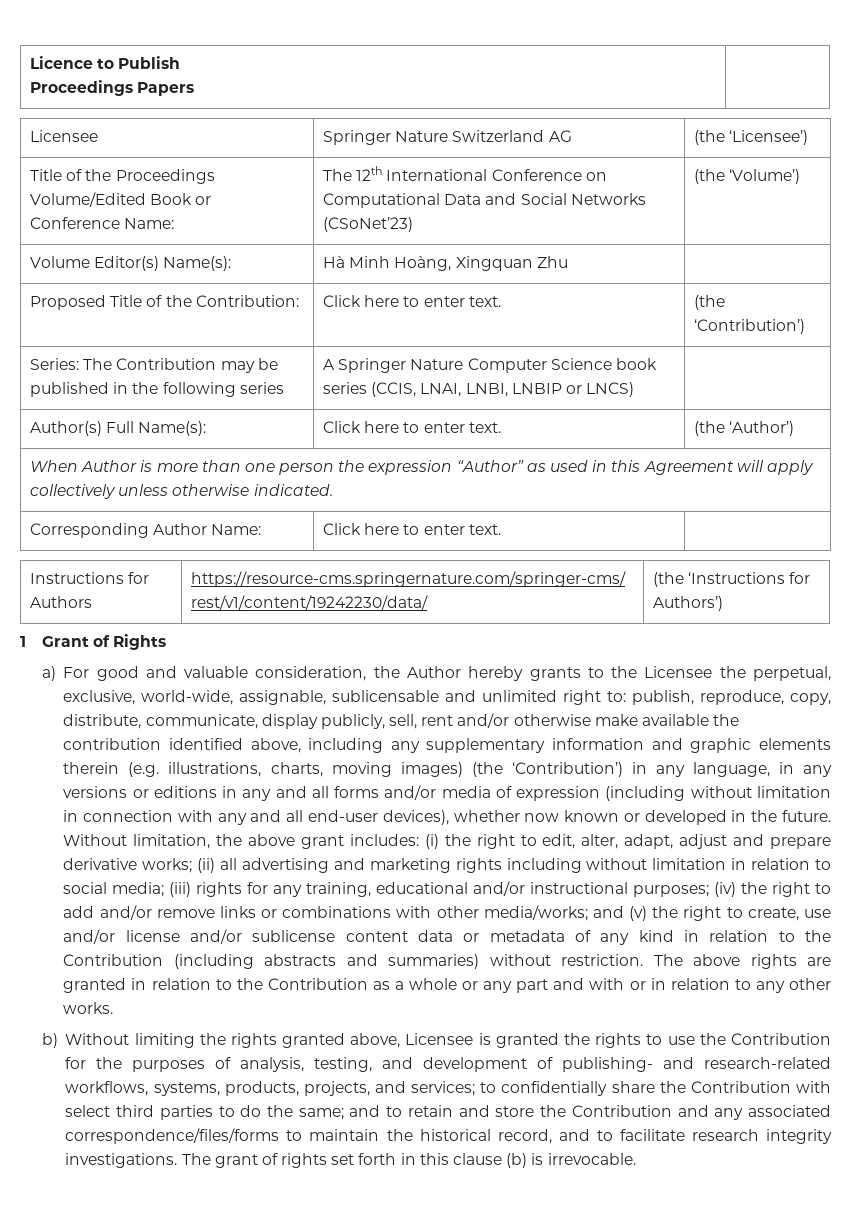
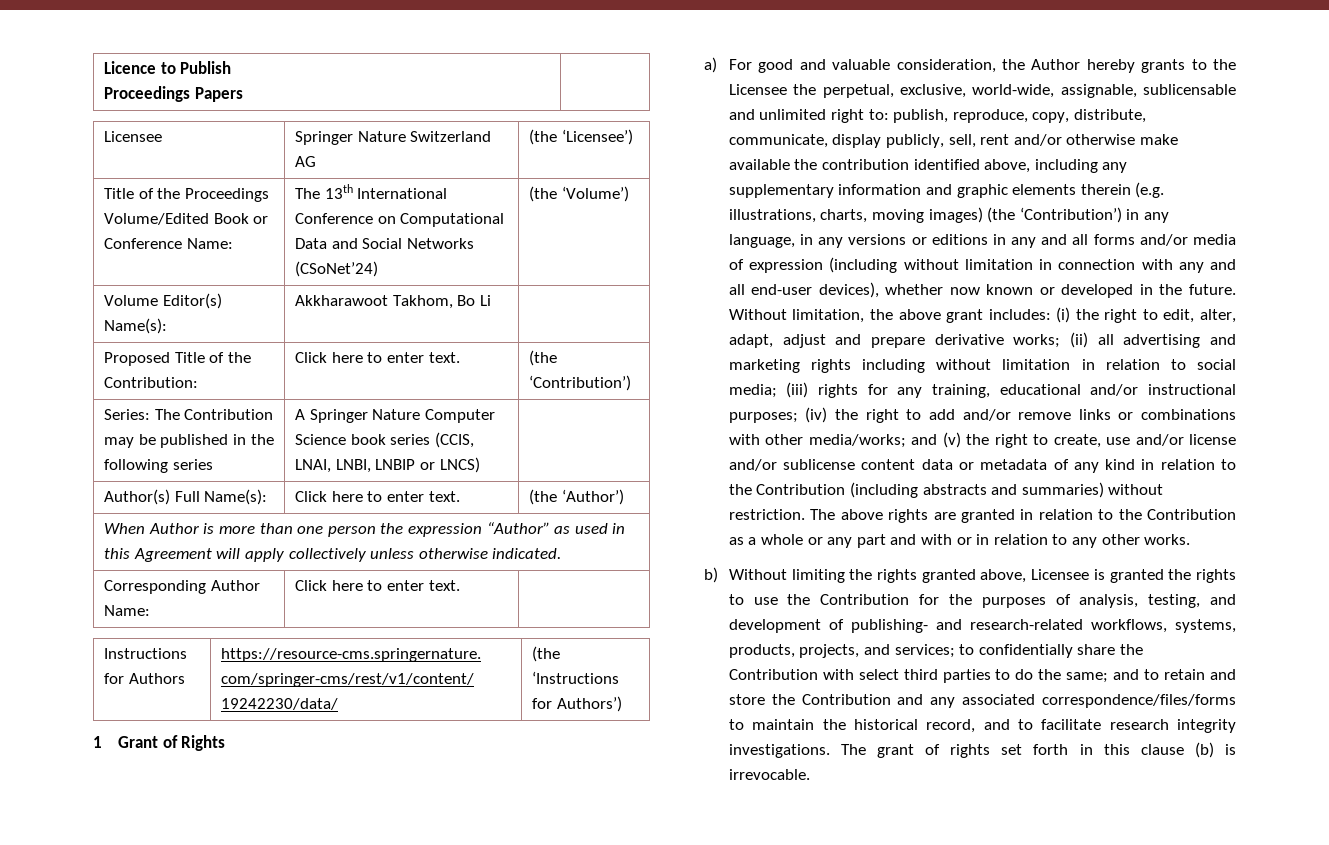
[356,166,383,181] 12th -> [324,184,353,199] 13th
[322,217,413,232] (CSoNet’23) -> [295,261,379,277] (CSoNet’24)
[322,256,568,271] Hà Minh Hoàng, Xingquan Zhu -> [295,295,492,309] Akkharawoot Takhom, Bo Li

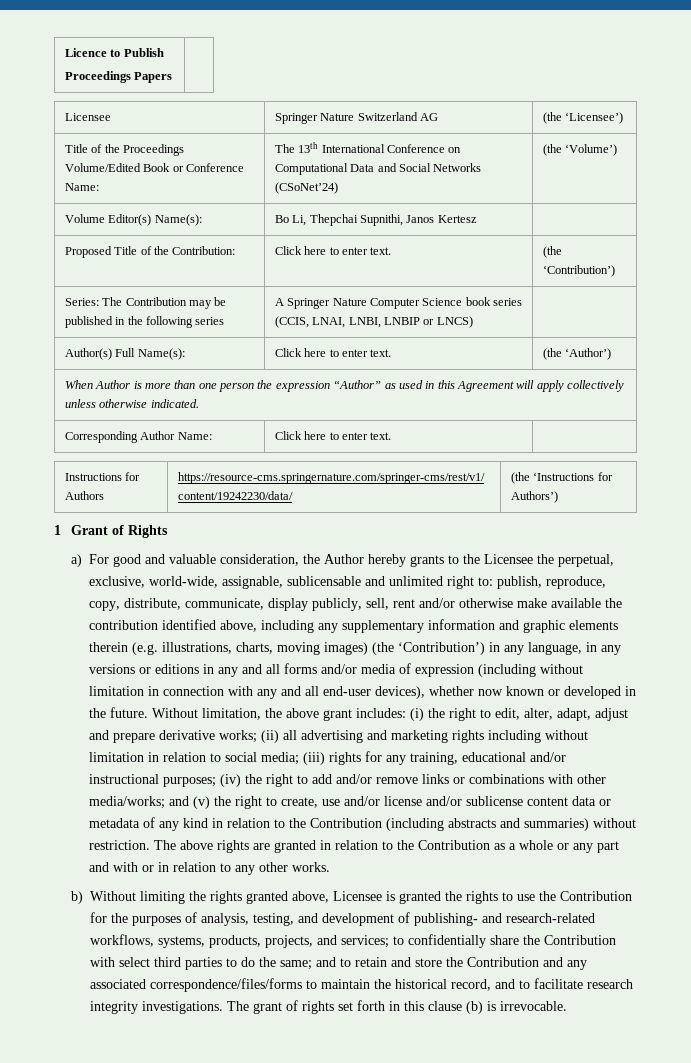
[295,295,492,309] Akkharawoot Takhom, Bo Li -> [274,214,477,226] Bo Li, Thepchai Supnithi, Janos Kertesz

